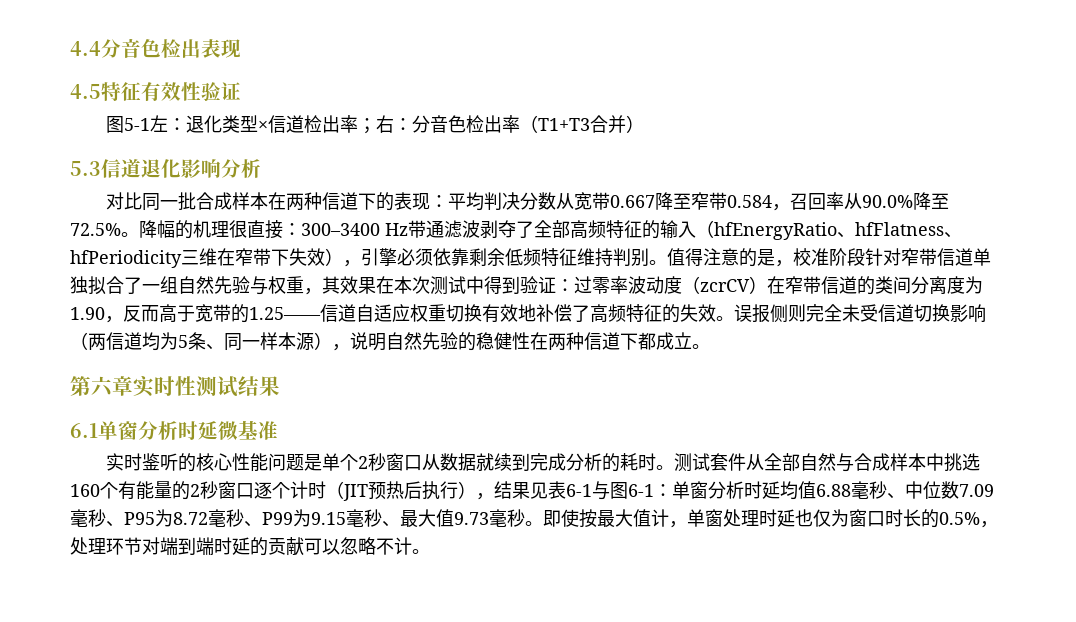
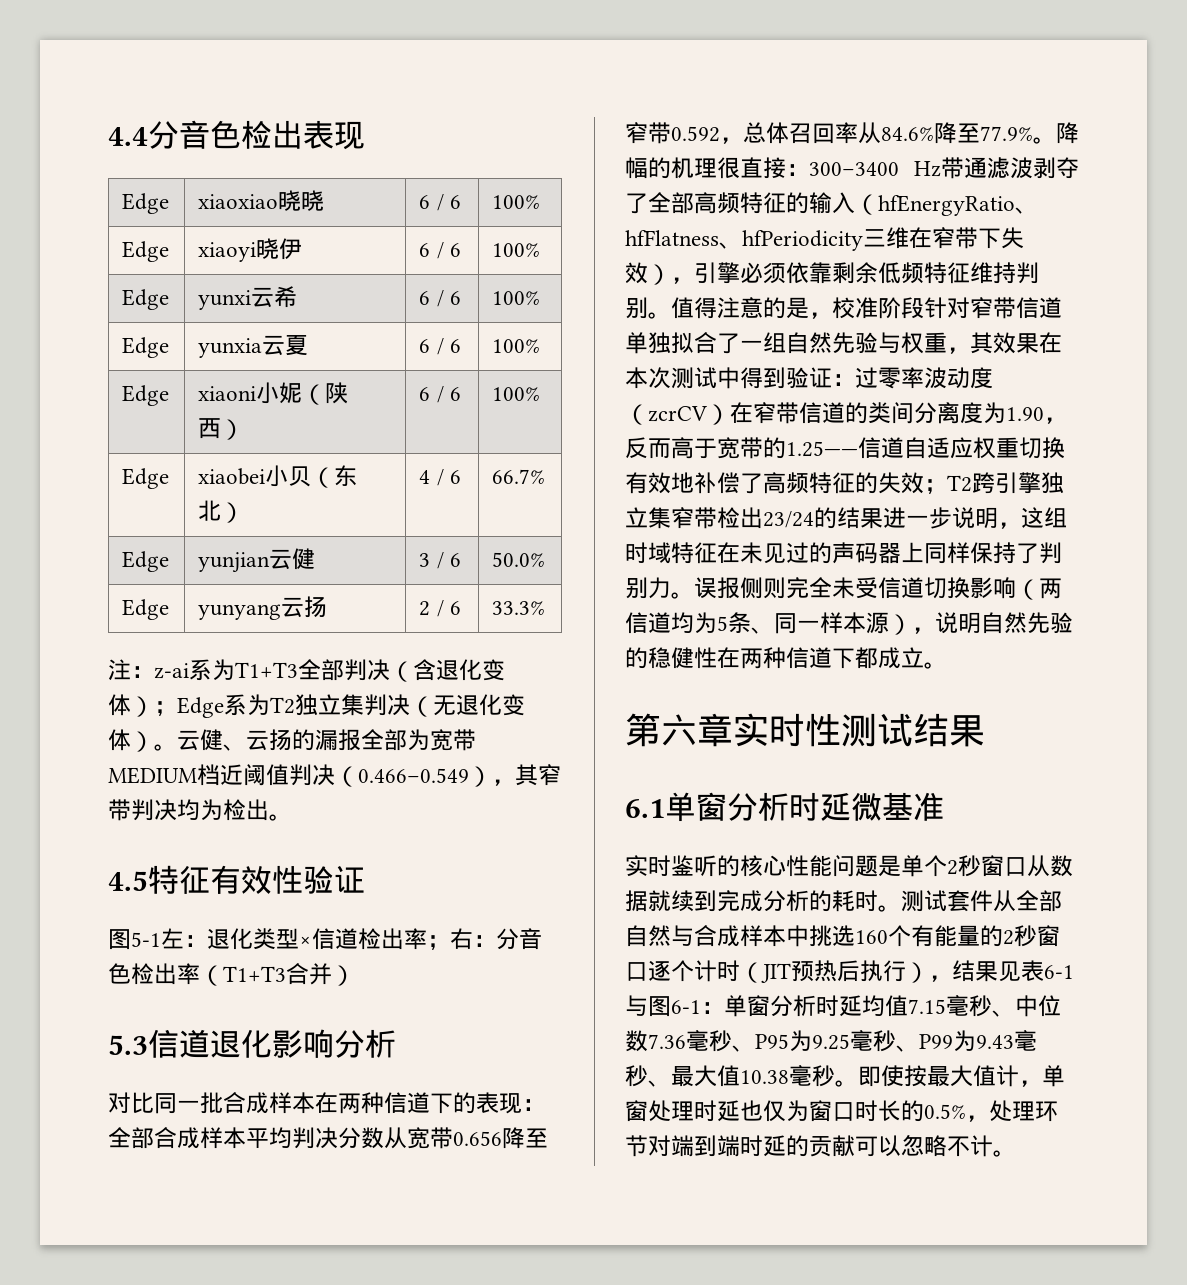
(241, 48) none -> [122,193,170,214] [198,190,325,211] [419,194,461,211] [492,195,541,209] [122,241,170,262] [198,238,303,262] [419,242,461,259] [492,243,541,257] [122,289,170,310] [198,286,298,310] [419,290,461,307] [492,291,541,305] [122,337,170,358] [198,335,309,358] [419,338,461,355] [492,339,541,353] [122,385,170,406] [198,382,349,405] [198,418,245,440] [419,386,461,403] [492,387,541,401] [122,468,170,489] [198,465,358,488] [198,500,245,523] [419,469,461,486] [492,469,546,484] [122,551,170,572] [198,548,316,573] [419,552,461,569] [492,552,546,567] [122,599,170,620] [198,596,328,620] [419,600,461,617] [492,601,546,615] [108,659,505,682] [108,694,525,718] [108,729,476,752] [108,764,561,787] [108,799,292,821] // Edge | xiaoxiao晓晓 | 6 / 6 | 100% // Edge | xiaoyi晓伊 | 6 / 6 | 100% // Edge | yunxi云希 | 6 / 6 | 100% // Edge | yunxia云夏 | 6 / 6 | 100% // Edge | xiaoni小妮（陕西） | 6 / 6 | 100% // Edge | xiaobei小贝（东北） | 4 / 6 | 66.7% // Edge | yunjian云健 | 3 / 6 | 50.0% // Edge | yunyang云扬 | 2 / 6 | 33.3% // 注：z-ai系为T1+T3全部判决（含退化变体）；Edge系为T2独立集判决（无退化变体）。云健、云扬的漏报全部为宽带MEDIUM档近阈值判决（0.466–0.549），其窄带判决均为检出。
(448, 201) none -> [108,1127,246,1149] 全部合成样本
[609,195,655,208] 0.667 -> [453,1131,502,1146] 0.656
[726,192,949,211] [70,223,121,236] 0.584，召回率从90.0%降至72.5% -> [671,122,1033,144] 0.592，总体召回率从84.6%降至77.9%
(716, 313) none -> [924,472,1064,494] [625,507,1067,529] [625,542,1062,564] [625,577,671,599] ；T2跨引擎独立集窄带检出23/24的结果进一步说明，这组时域特征在未见过的声码器上同样保持了判别力
[816,484,851,497] 6.88 -> [908,999,946,1014] 7.15
[959,484,994,497] 7.09 -> [648,1034,686,1049] 7.36
[173,512,208,525] 8.72 -> [812,1034,850,1050] 9.25
[311,512,346,525] 9.15 -> [976,1035,1014,1049] 9.43
[454,512,489,525] 9.73 -> [740,1070,789,1084] 10.38

